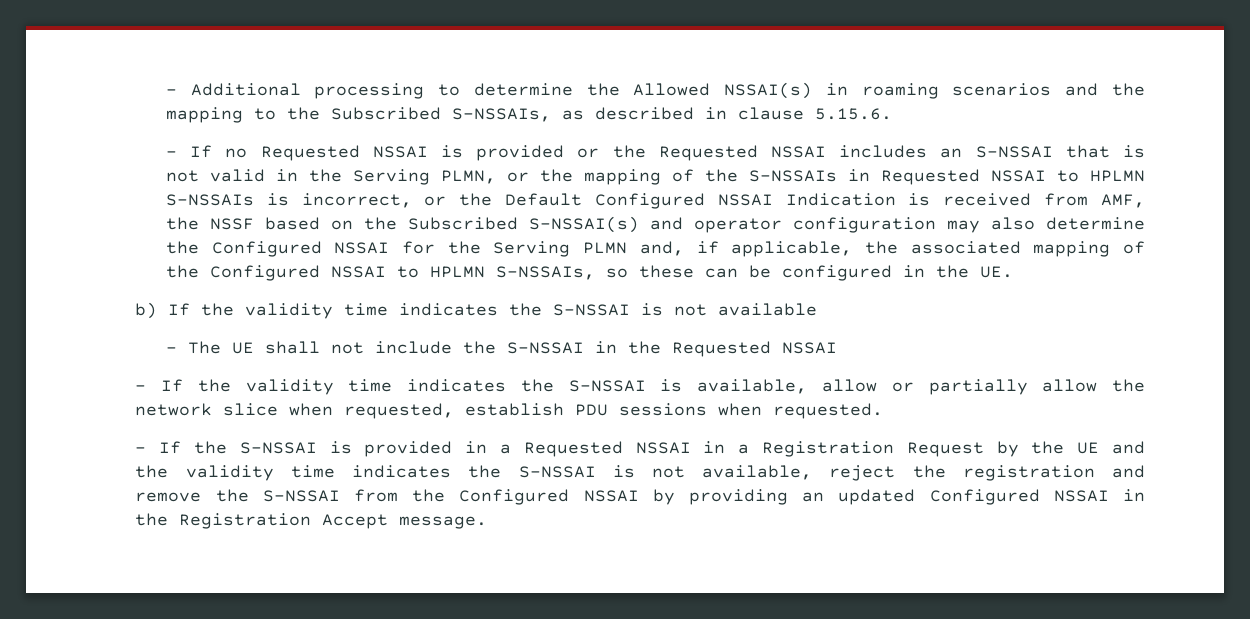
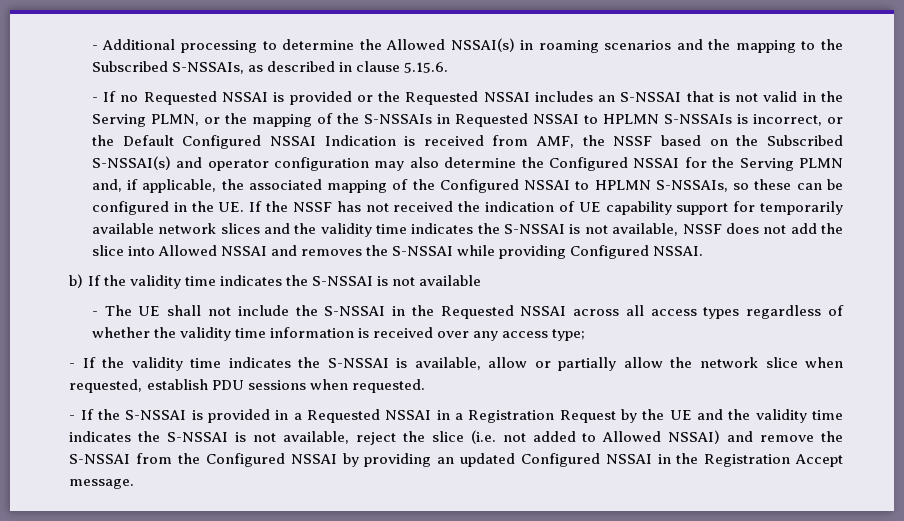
(1013, 272) none -> [249,201,843,215] [91,223,843,237] [91,245,704,259] If the NSSF has not received the indication of UE capability support for temporarily available network slices and the validity time indicates the S-NSSAI is not available, NSSF does not add the slice into Allowed NSSAI and removes the S-NSSAI while providing Configured NSSAI.
(837, 348) none -> [573,305,844,319] [91,327,586,341] across all access types regardless of whether the validity time information is received over any access type;
[962,465,1095,481] registration -> [431,430,721,444] slice (i.e. not added to Allowed NSSAI)

